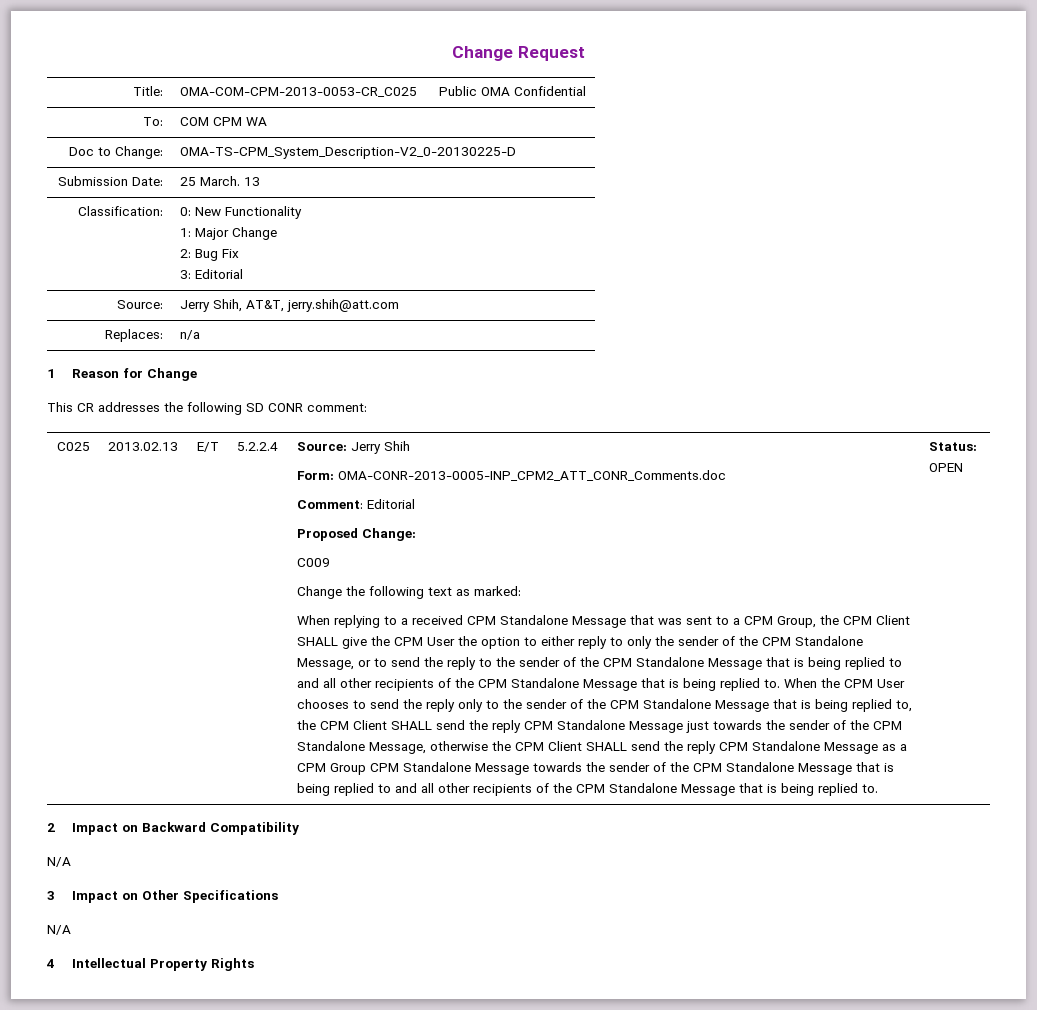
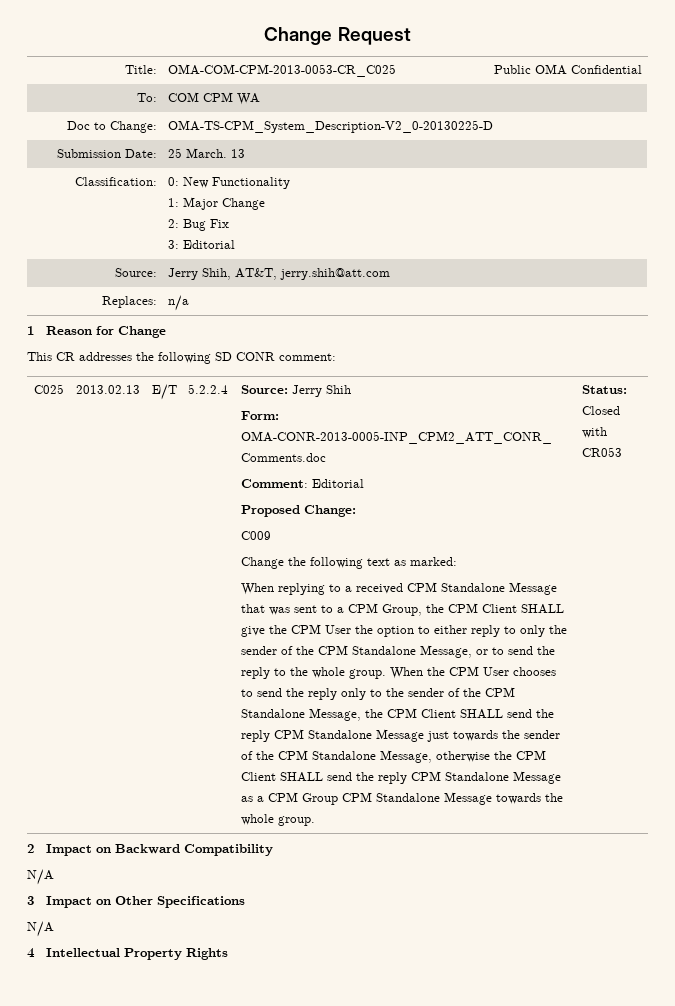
[518,657,902,670] [296,678,780,691] sender of the CPM Standalone Message that is being replied to and all other recipients of the CPM Standalone Message that is being replied to. -> [311,667,386,679] whole group.
[714,699,912,712] Message that is being replied to, -> [308,708,361,721] Message,
[608,762,894,775] [296,783,878,796] [928,442,977,451] [928,463,963,472] sender of the CPM Standalone Message that is being replied to and all other recipients of the CPM Standalone Message that is being replied to. | Status: OPEN -> [240,814,315,826] [581,385,627,394] [581,406,620,415] [581,427,607,438] [581,447,622,457] whole group. | Status: Closed with CR053

